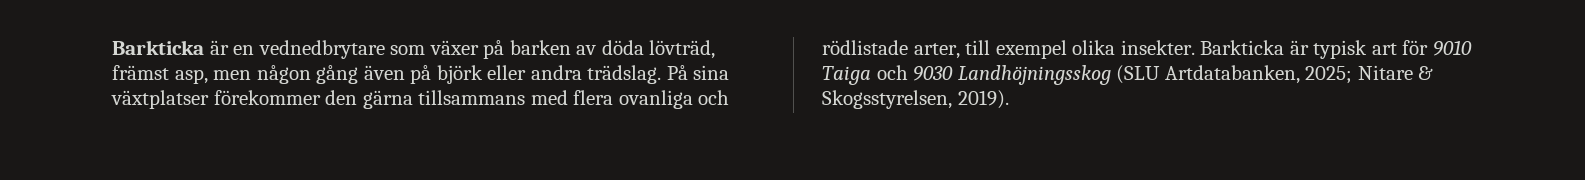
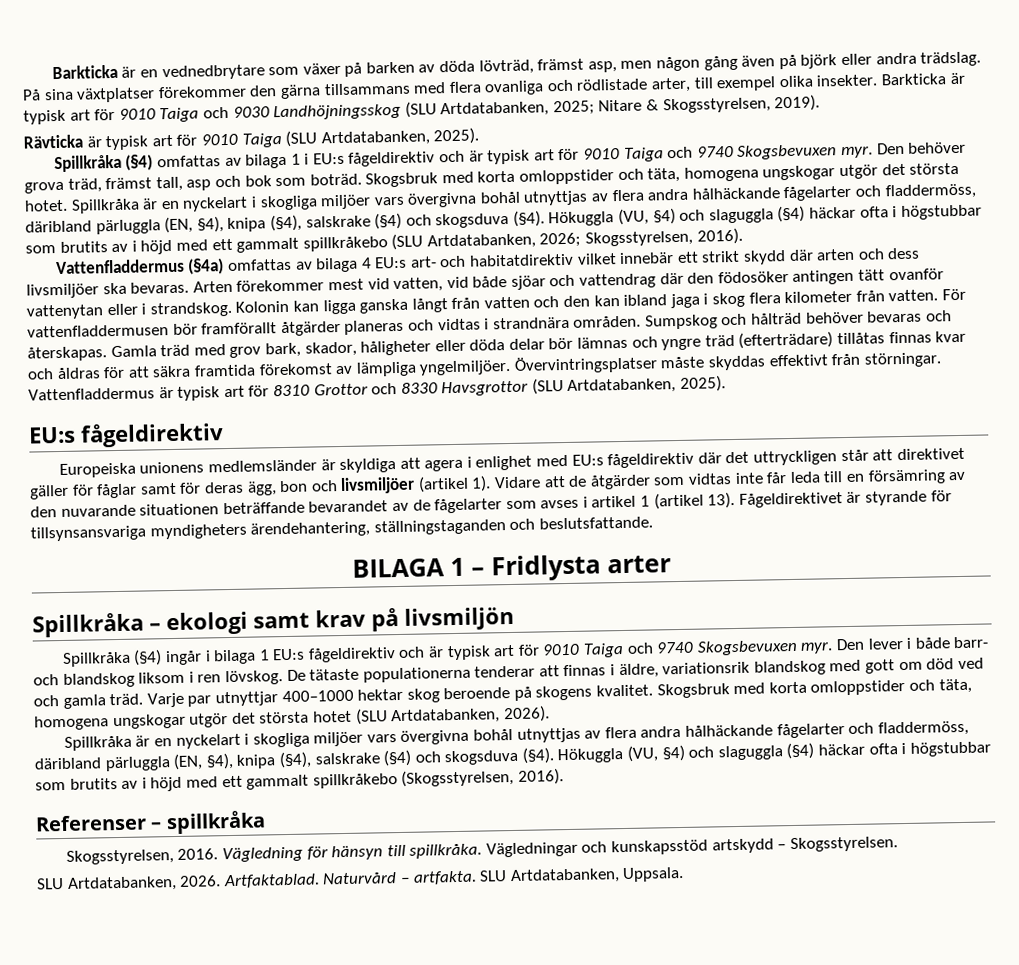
(1009, 99) none -> [23,127,480,151] [53,141,967,173] [24,162,960,194] [24,183,977,214] [25,204,982,235] [25,227,743,255] [54,247,921,275] [26,268,944,299] [26,288,966,320] [27,310,952,338] [27,330,967,362] [27,352,941,380] [28,375,727,401] [28,422,224,448] [58,447,965,479] [29,469,967,500] [30,490,952,518] [30,516,653,542] [351,554,671,582] [32,606,514,638] [61,636,990,667] [33,657,984,688] [33,678,972,709] [34,705,550,731] [63,720,969,751] [34,741,991,772] [35,768,564,792] [35,810,266,835] [65,836,898,865] [36,866,685,892] // Rävticka är typisk art för 9010 Taiga (SLU Artdatabanken, 2025). // Spillkråka (§4) omfattas av bilaga 1 i EU:s fågeldirektiv och är typisk art för 9010 Taiga och 9740 Skogsbevuxen myr. Den behöver grova träd, främst tall, asp och bok som boträd. Skogsbruk med korta omloppstider och täta, homogena ungskogar utgör det största hotet. Spillkråka är en nyckelart i skogliga miljöer vars övergivna bohål utnyttjas av flera andra hålhäckande fågelarter och fladdermöss, däribland pärluggla (EN, §4), knipa (§4), salskrake (§4) och skogsduva (§4). Hökuggla (VU, §4) och slaguggla (§4) häckar ofta i högstubbar som brutits av i höjd med ett gammalt spillkråkebo (SLU Artdatabanken, 2026; Skogsstyrelsen, 2016). // Vattenfladdermus (§4a) omfattas av bilaga 4 EU:s art- och habitatdirektiv vilket innebär ett strikt skydd där arten och dess livsmiljöer ska bevaras. Arten förekommer mest vid vatten, vid både sjöar och vattendrag där den födosöker antingen tätt ovanför vattenytan eller i strandskog. Kolonin kan ligga ganska långt från vatten och den kan ibland jaga i skog flera kilometer från vatten. För vattenfladdermusen bör framförallt åtgärder planeras och vidtas i strandnära områden. Sumpskog och hålträd behöver bevaras och återskapas. Gamla träd med grov bark, skador, håligheter eller döda delar bör lämnas och yngre träd (efterträdare) tillåtas finnas kvar och åldras för att säkra framtida förekomst av lämpliga yngelmiljöer. Övervintringsplatser måste skyddas effektivt från störningar. Vattenfladdermus är typisk art för 8310 Grottor och 8330 Havsgrottor (SLU Artdatabanken, 2025). // EU:s fågeldirektiv // Europeiska unionens medlemsländer är skyldiga att agera i enlighet med EU:s fågeldirektiv där det uttryckligen står att direktivet gäller för fåglar samt för deras ägg, bon och livsmiljöer (artikel 1). Vidare att de åtgärder som vidtas inte får leda till en försämring av den nuvarande situationen beträffande bevarandet av de fågelarter som avses i artikel 1 (artikel 13). Fågeldirektivet är styrande för tillsynsansvariga myndigheters ärendehantering, ställningstaganden och beslutsfattande. // BILAGA 1 – Fridlysta arter // Spillkråka – ekologi samt krav på livsmiljön // Spillkråka (§4) ingår i bilaga 1 EU:s fågeldirektiv och är typisk art för 9010 Taiga och 9740 Skogsbevuxen myr. Den lever i både barr- och blandskog liksom i ren lövskog. De tätaste populationerna tenderar att finnas i äldre, variationsrik blandskog med gott om död ved och gamla träd. Varje par utnyttjar 400–1000 hektar skog beroende på skogens kvalitet. Skogsbruk med korta omloppstider och täta, homogena ungskogar utgör det största hotet (SLU Artdatabanken, 2026). // Spillkråka är en nyckelart i skogliga miljöer vars övergivna bohål utnyttjas av flera andra hålhäckande fågelarter och fladdermöss, däribland pärluggla (EN, §4), knipa (§4), salskrake (§4) och skogsduva (§4). Hökuggla (VU, §4) och slaguggla (§4) häckar ofta i högstubbar som brutits av i höjd med ett gammalt spillkråkebo (Skogsstyrelsen, 2016). // Referenser – spillkråka // Skogsstyrelsen, 2016. Vägledning för hänsyn till spillkråka. Vägledningar och kunskapsstöd artskydd – Skogsstyrelsen. // SLU Artdatabanken, 2026. Artfaktablad. Naturvård – artfakta. SLU Artdatabanken, Uppsala.

